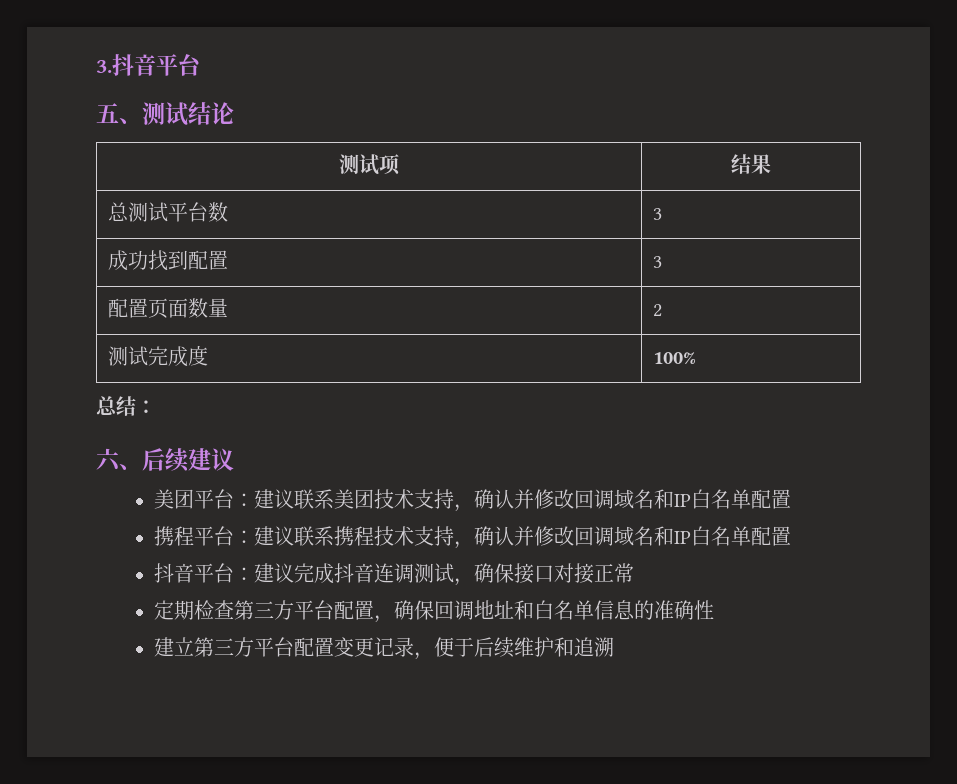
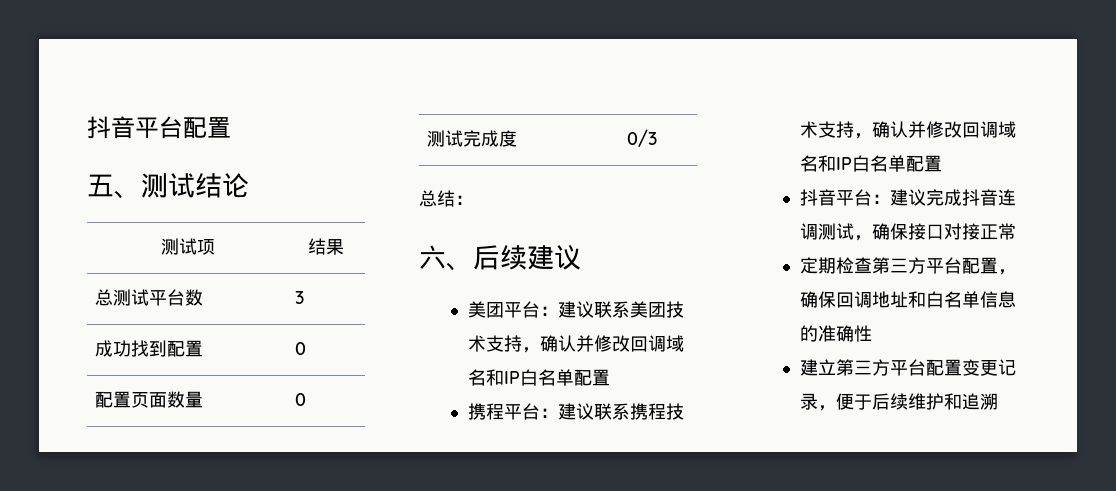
[96,54,201,76] 3.抖音平台 -> [87,116,231,139] 抖音平台配置
[652,256,662,268] 3 -> [295,342,307,355] 0
[652,304,662,317] 2 -> [295,393,307,406] 0
[652,352,696,364] 100% -> [627,129,658,147] 0/3

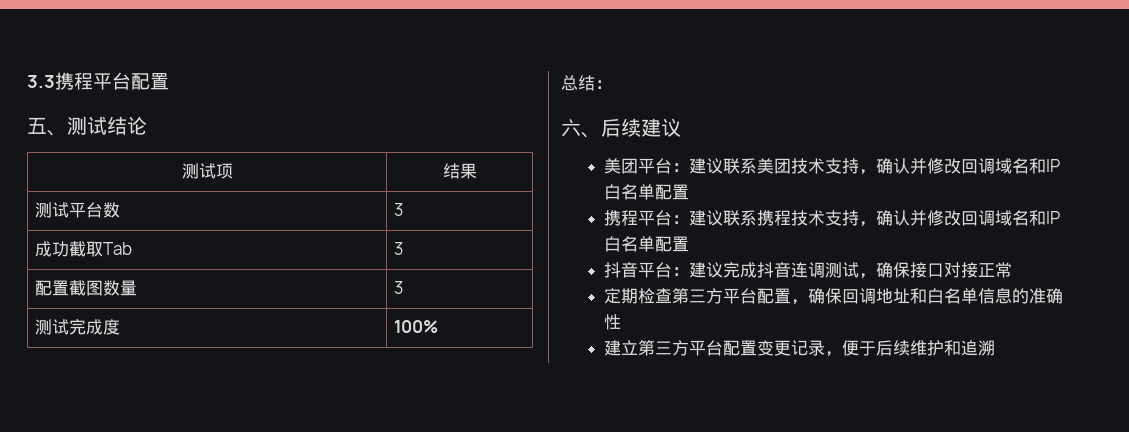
[87,116,135,139] 抖音 -> [27,72,93,90] 3.3携程
[95,289,114,306] 总 -> (477, 171) none
[131,340,204,357] [295,342,307,355] [95,391,168,408] 找到配置 | 0 // 配置页面 -> [68,241,132,257] [393,242,403,255] [34,280,103,296] 截取Tab | 3 // 配置截图
[295,393,307,406] 0 -> [393,281,403,294] 3
[627,129,658,147] 0/3 -> [393,320,438,333] 100%

